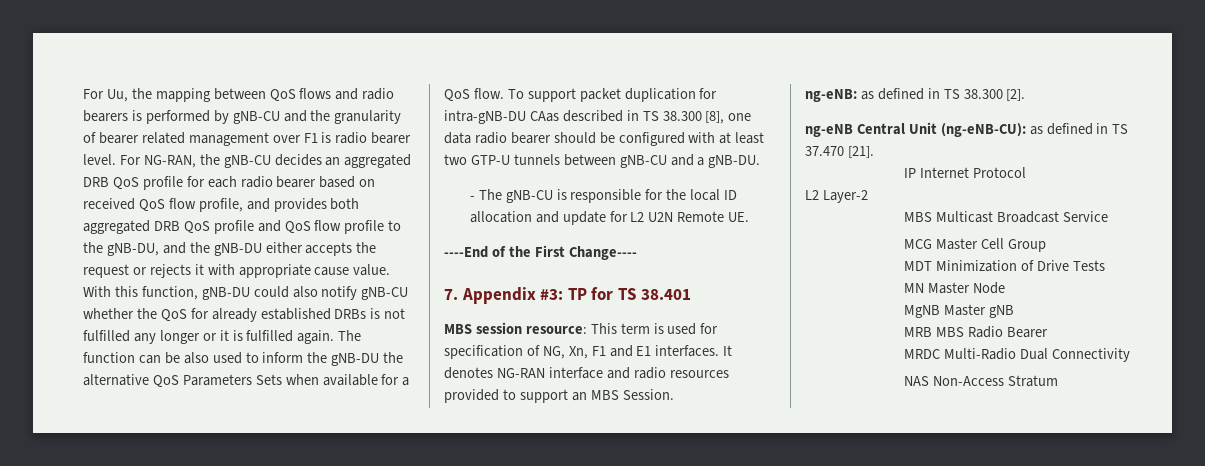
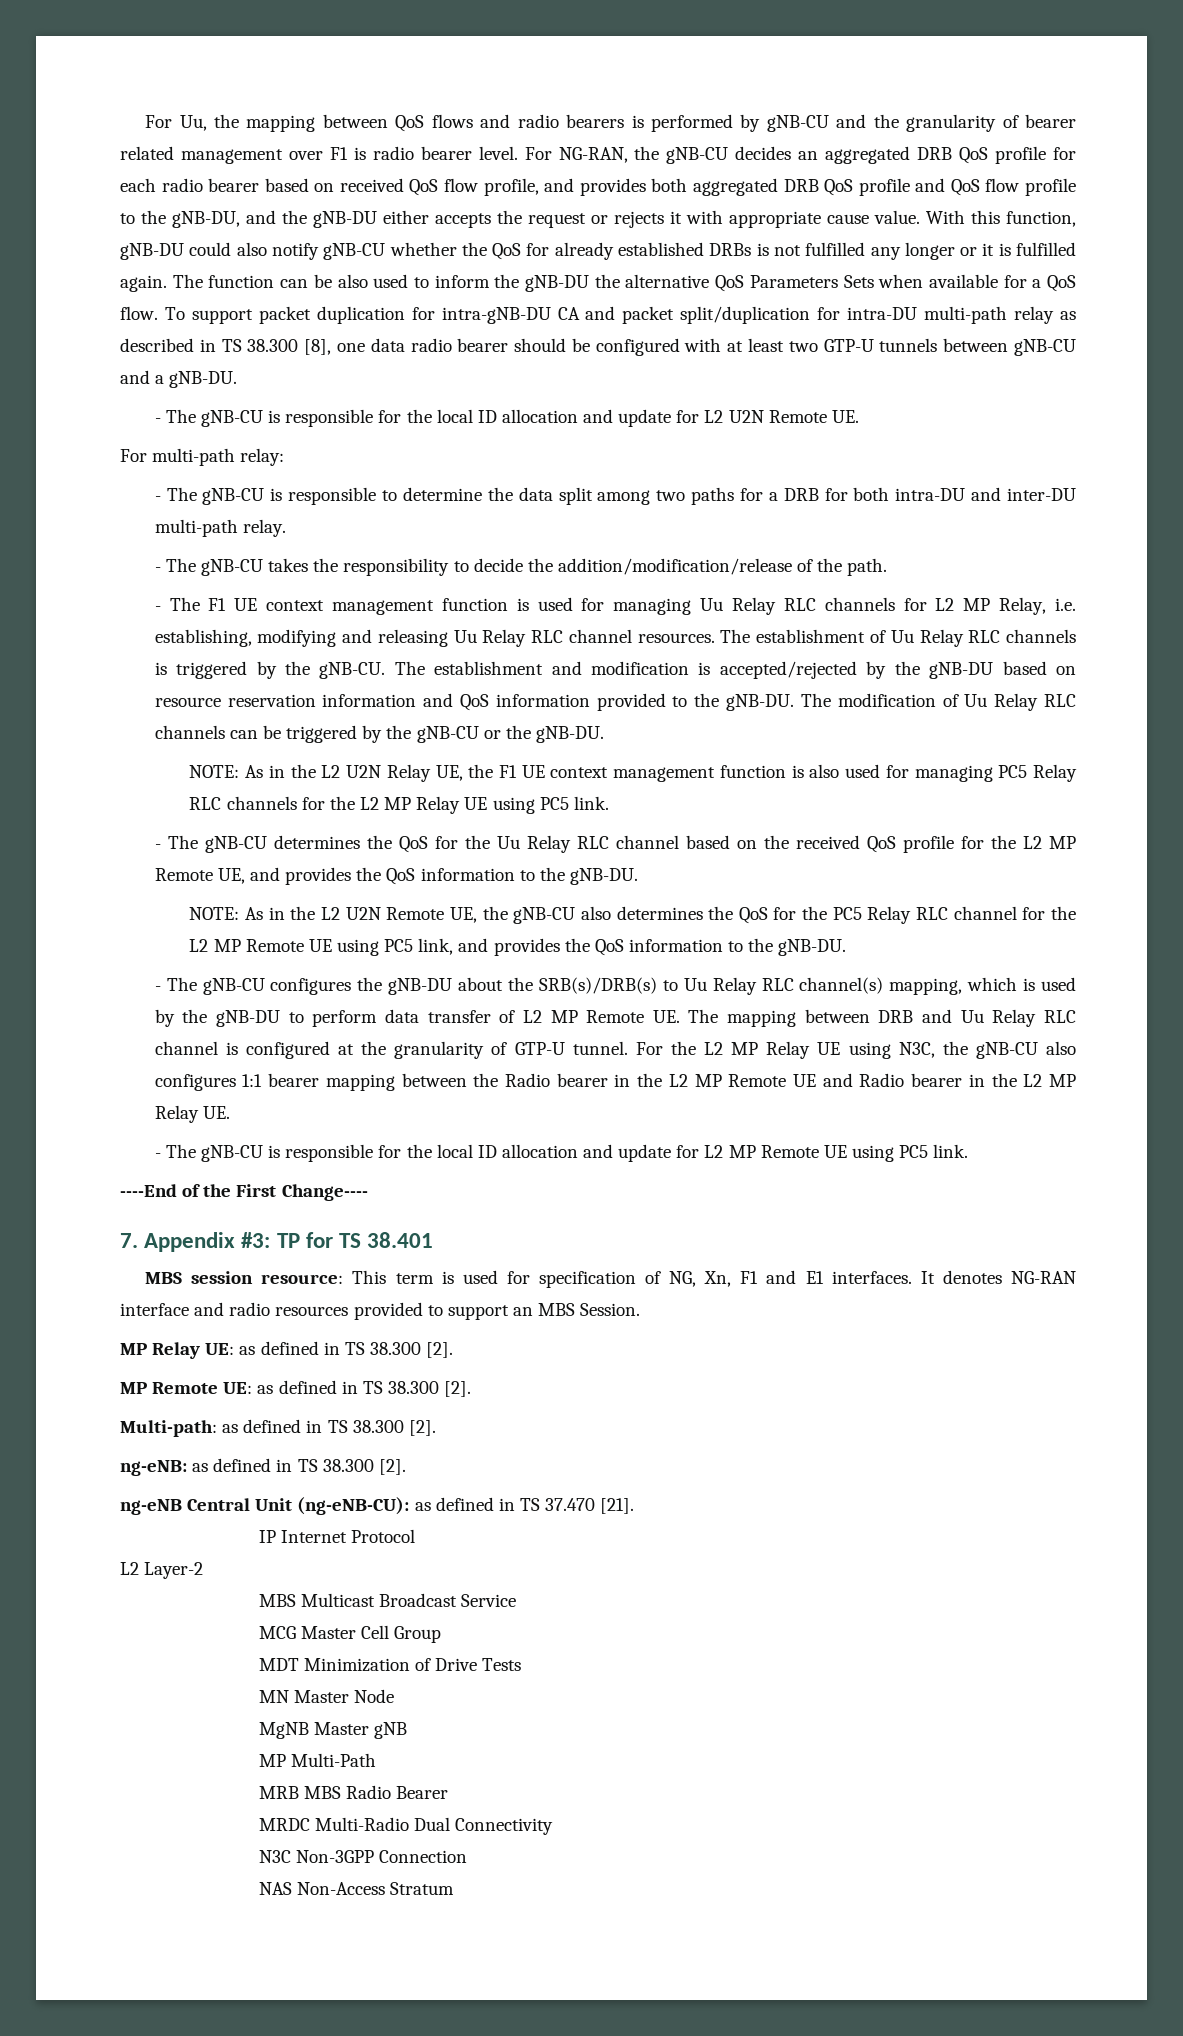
[529,111,559,122] CAas -> [557,306,1076,324] CA and packet split/duplication for intra-DU multi-path relay as
(750, 217) none -> [120,448,285,466] [154,487,1076,505] [154,519,286,537] [154,558,888,576] [154,597,1076,615] [154,629,1076,647] [154,661,1076,679] [154,693,1077,711] [154,725,604,743] [189,764,1077,782] [189,796,609,814] [154,835,1076,853] [154,867,638,885] [189,906,1077,924] [189,938,847,956] [154,977,1076,995] [154,1009,1076,1027] [154,1041,1077,1059] [154,1073,1076,1091] [154,1105,230,1123] [154,1144,969,1162] // For multi-path relay: // - The gNB-CU is responsible to determine the data split among two paths for a DRB for both intra-DU and inter-DU multi-path relay. // - The gNB-CU takes the responsibility to decide the addition/modification/release of the path. // - The F1 UE context management function is used for managing Uu Relay RLC channels for L2 MP Relay, i.e. establishing, modifying and releasing Uu Relay RLC channel resources. The establishment of Uu Relay RLC channels is triggered by the gNB-CU. The establishment and modification is accepted/rejected by the gNB-DU based on resource reservation information and QoS information provided to the gNB-DU. The modification of Uu Relay RLC channels can be triggered by the gNB-CU or the gNB-DU. // NOTE: As in the L2 U2N Relay UE, the F1 UE context management function is also used for managing PC5 Relay RLC channels for the L2 MP Relay UE using PC5 link. // - The gNB-CU determines the QoS for the Uu Relay RLC channel based on the received QoS profile for the L2 MP Remote UE, and provides the QoS information to the gNB-DU. // NOTE: As in the L2 U2N Remote UE, the gNB-CU also determines the QoS for the PC5 Relay RLC channel for the L2 MP Remote UE using PC5 link, and provides the QoS information to the gNB-DU. // - The gNB-CU configures the gNB-DU about the SRB(s)/DRB(s) to Uu Relay RLC channel(s) mapping, which is used by the gNB-DU to perform data transfer of L2 MP Remote UE. The mapping between DRB and Uu Relay RLC channel is configured at the granularity of GTP-U tunnel. For the L2 MP Relay UE using N3C, the gNB-CU also configures 1:1 bearer mapping between the Radio bearer in the L2 MP Remote UE and Radio bearer in the L2 MP Relay UE. // - The gNB-CU is responsible for the local ID allocation and update for L2 MP Remote UE using PC5 link.
(674, 394) none -> [120,1341,454,1359] [120,1380,472,1397] [120,1419,436,1437] // MP Relay UE: as defined in TS 38.300 [2]. // MP Remote UE: as defined in TS 38.300 [2]. // Multi-path: as defined in TS 38.300 [2].
(1015, 311) none -> [258,1753,377,1767] // MP Multi-Path
(1131, 355) none -> [258,1850,468,1863] // N3C Non-3GPP Connection

